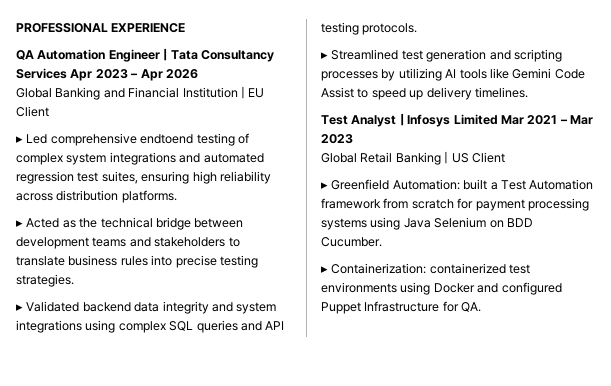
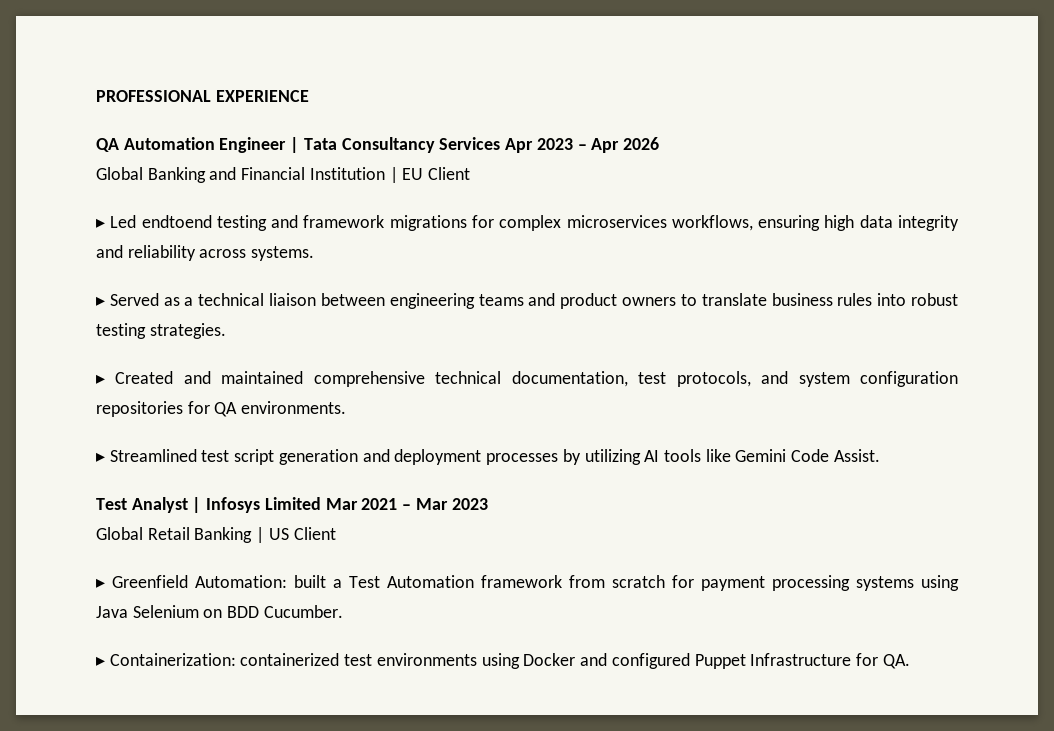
[50,133,137,146] comprehensive -> (137, 221) none
[237,133,249,144] [16,152,264,165] [16,171,271,184] [16,190,177,203] [16,217,244,230] [16,237,226,249] of complex system integrations and automated regression test suites, ensuring high reliability across distribution platforms. // ▸ Acted as the technical bridge between development teams and stakeholders -> [271,215,960,231] [96,245,315,261] [96,293,677,309] and framework migrations for complex microservices workflows, ensuring high data integrity and reliability across systems. // ▸ Served as a technical liaison between engineering teams and product owners
[175,255,217,268] precise -> [911,293,959,306] robust
[26,301,277,314] [16,320,285,333] [321,22,418,35] Validated backend data integrity and system integrations using complex SQL queries and API testing protocols. -> [115,371,959,387] [96,401,347,417] Created and maintained comprehensive technical documentation, test protocols, and system configuration repositories for QA environments.
(423, 55) none -> [234,449,275,465] script
[513,49,562,62] scripting -> [394,449,482,465] deployment
[321,87,528,100] Assist to speed up delivery timelines. -> [833,449,880,462] Assist.

